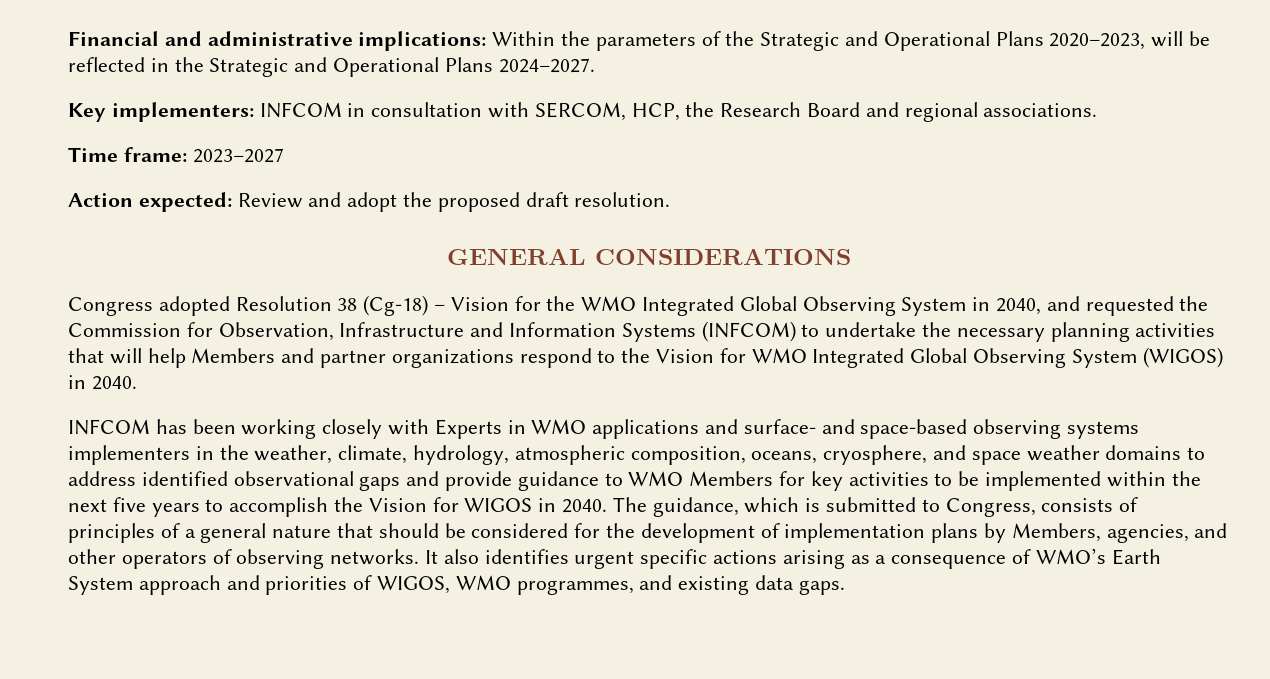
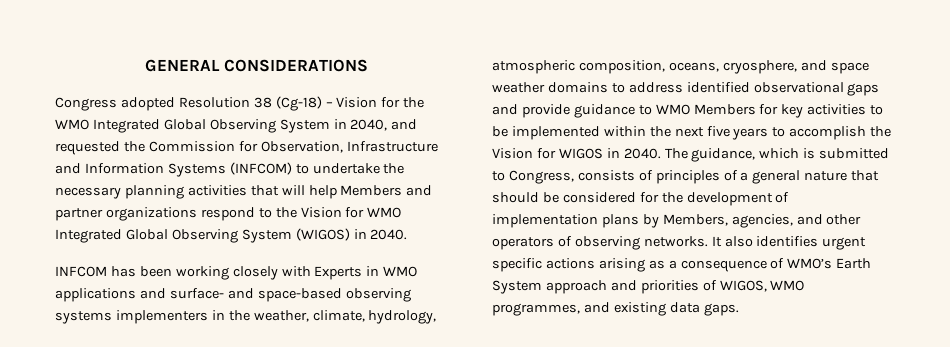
[68,31,1211,51] [68,57,595,77] [68,102,1098,122] [68,147,284,163] [68,192,671,212] Financial and administrative implications: Within the parameters of the Strategic and Operational Plans 2020–2023, will be reflected in the Strategic and Operational Plans 2024–2027. // Key implementers: INFCOM in consultation with SERCOM, HCP, the Research Board and regional associations. // Time frame: 2023–2027 // Action expected: Review and adopt the proposed draft resolution. // -> (145, 65) none

